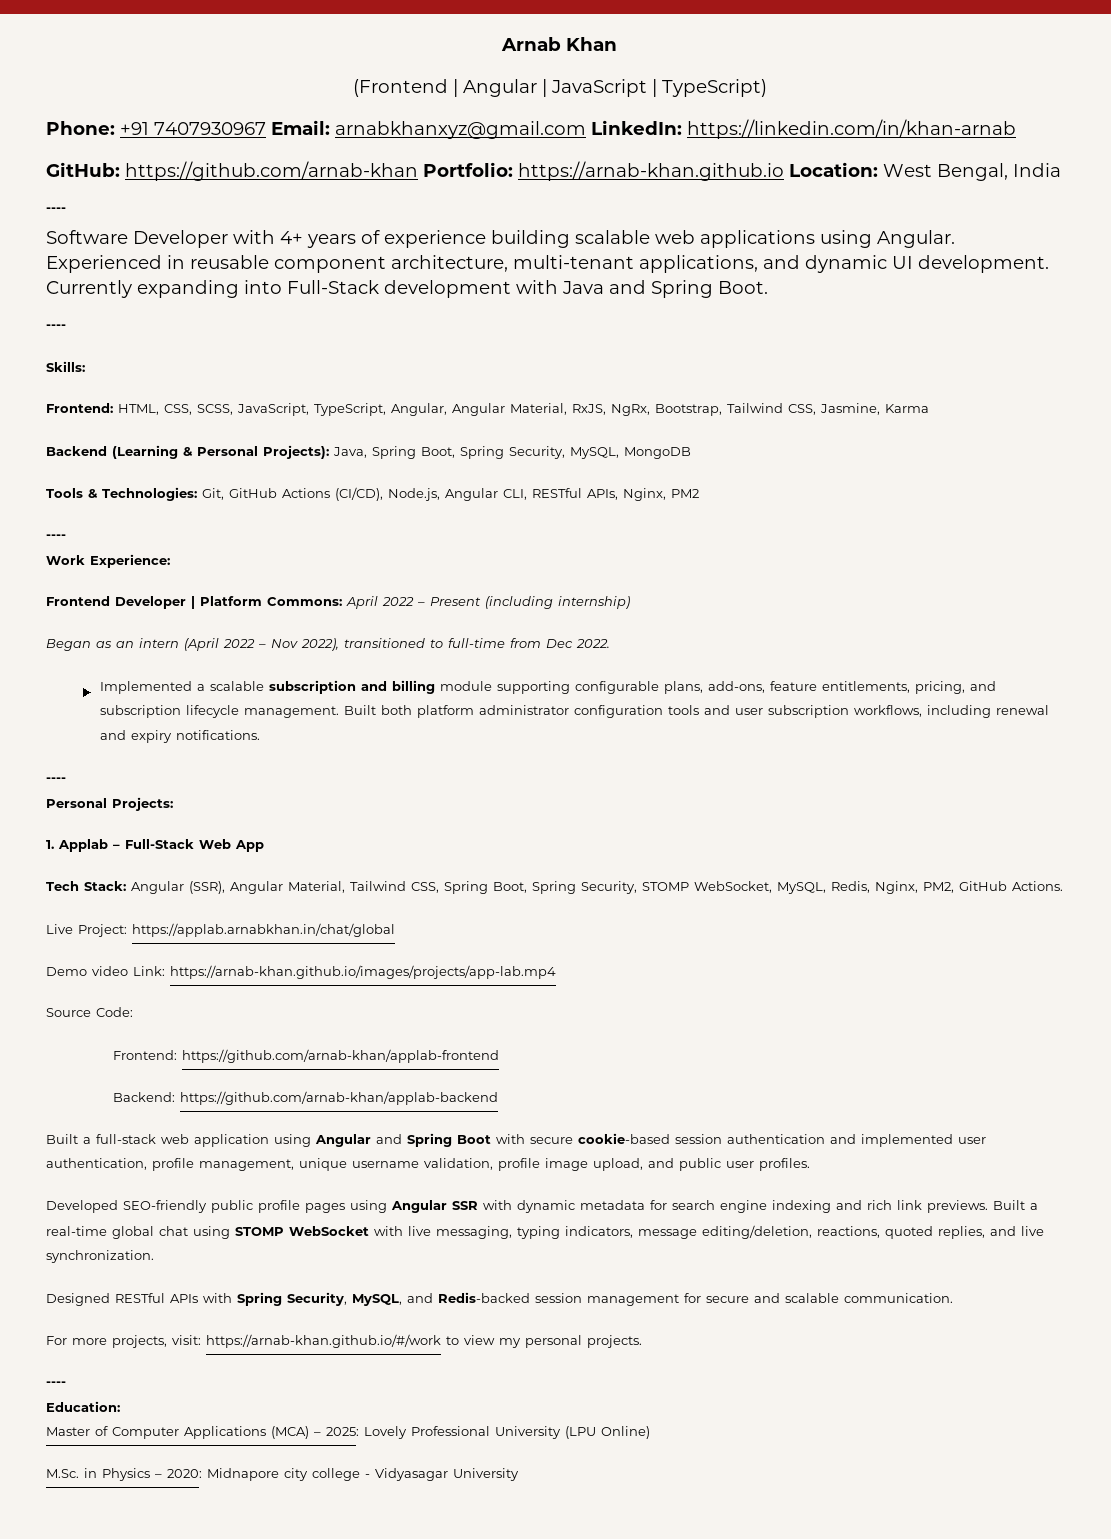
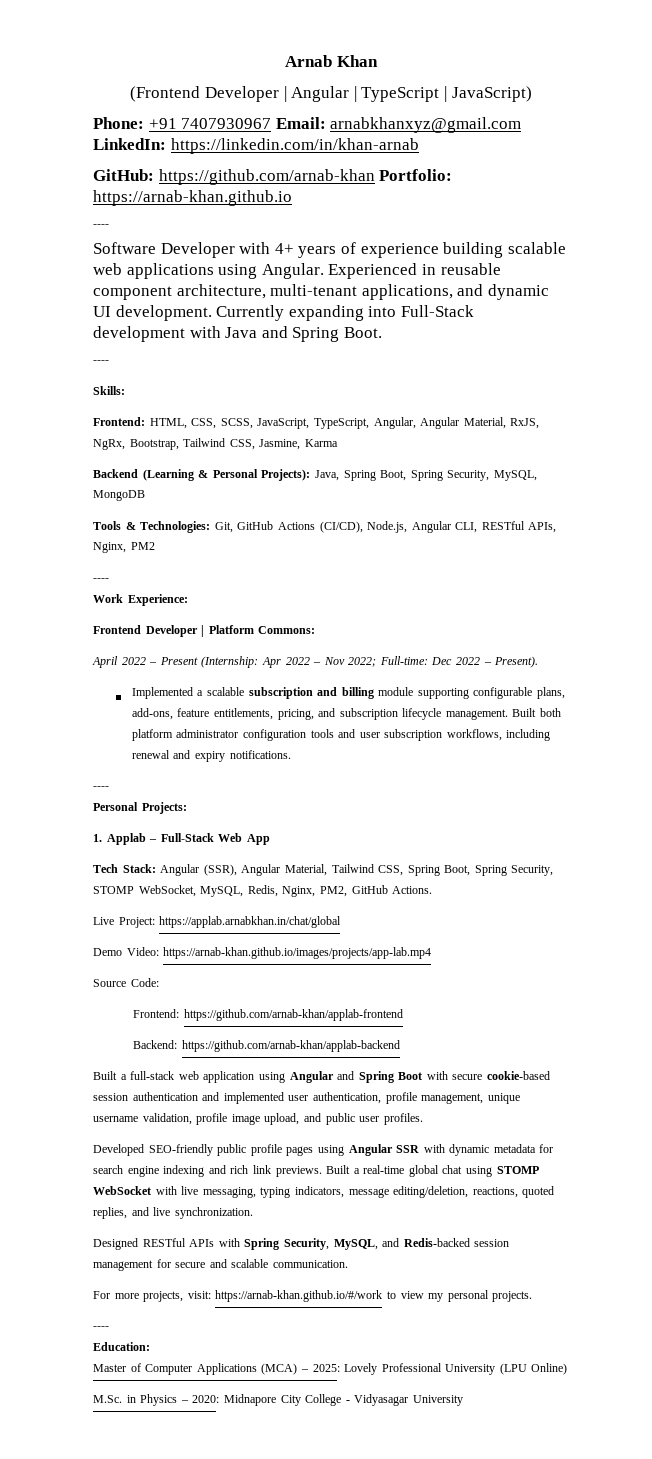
(448, 88) none -> [205,86,280,102] Developer
[550,79,767,97] JavaScript | TypeScript) -> [361,86,532,102] TypeScript | JavaScript)
[789,162,1061,181] Location: West Bengal, India -> (292, 198) none
(342, 601) none -> (316, 630) //
[485,596,630,609] [46,638,610,651] (including internship) // Began as an intern (April 2022 – Nov 2022), transitioned to full-time from Dec 2022. -> [201,656,539,668] (Internship: Apr 2022 – Nov 2022; Full-time: Dec 2022 – Present).
[92,966,165,976] video Link: -> [126,947,159,956] Video:
[284,1468,360,1481] city college -> [280,1394,342,1406] City College

